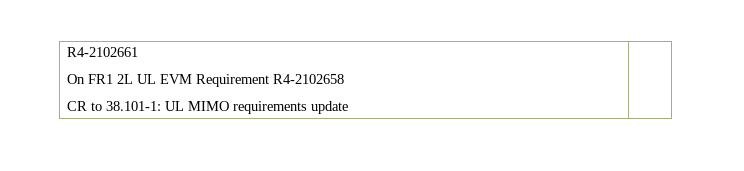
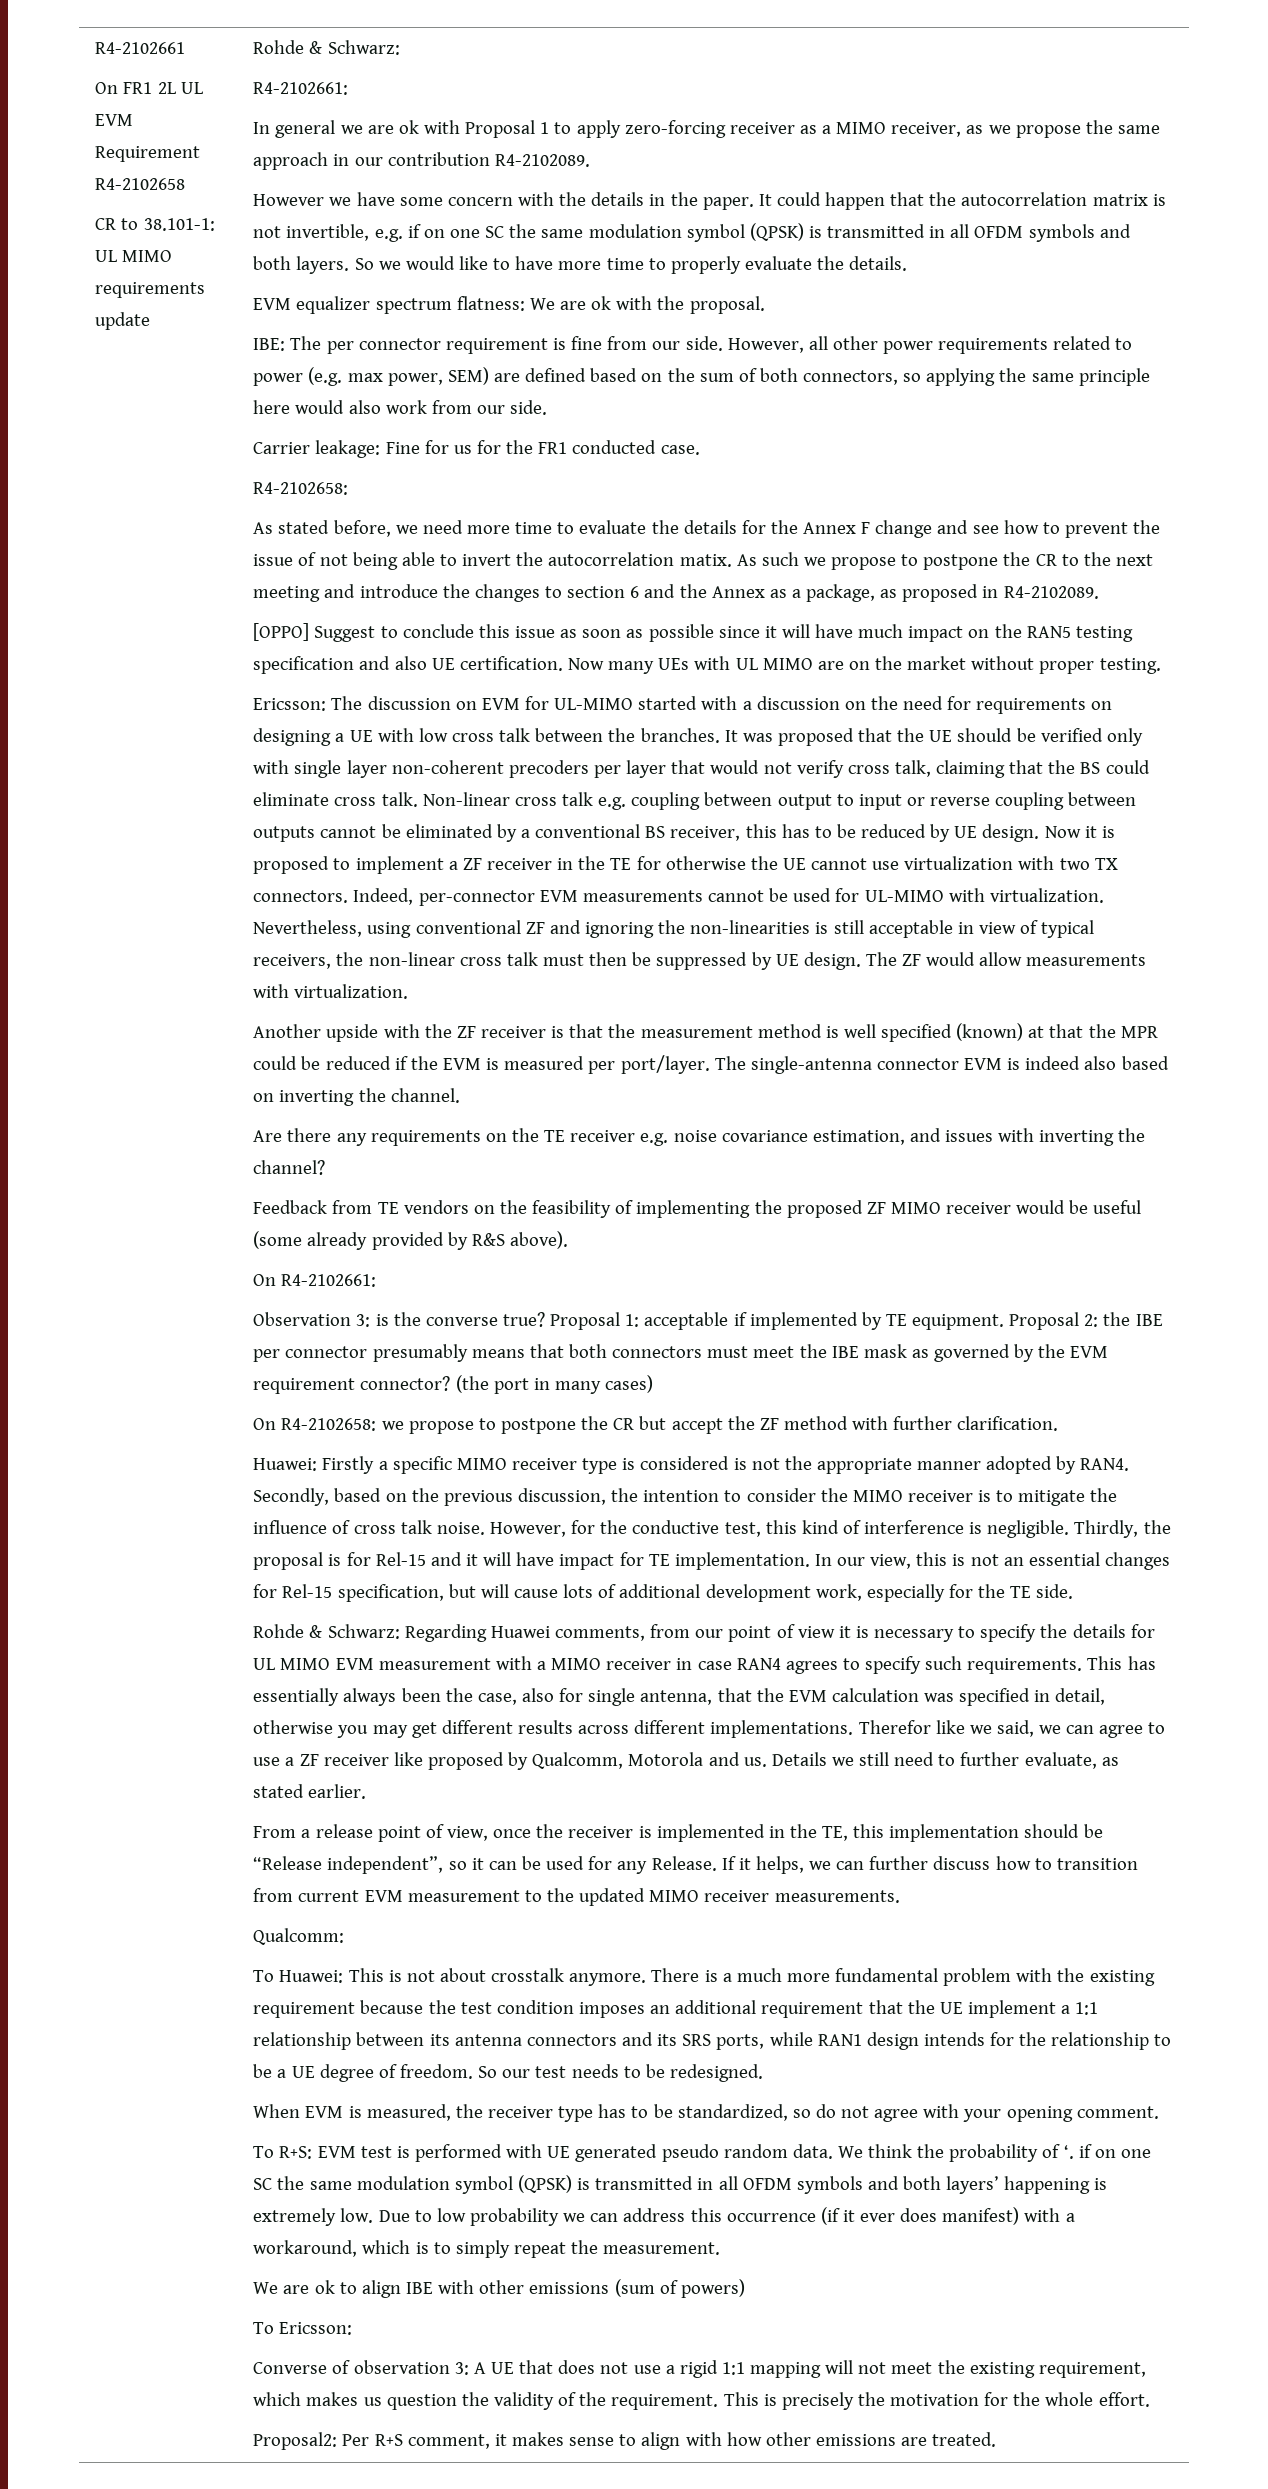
(348, 107) none -> [253,40,400,55] [253,82,349,95] [253,120,1160,138] [253,152,590,170] [253,192,1166,210] [253,223,1131,242] [253,256,908,274] [253,296,765,314] [253,336,1133,354] [253,367,1150,386] [253,400,548,415] [253,440,700,458] [253,482,349,495] [253,520,1161,538] [253,552,1153,570] [253,584,1099,602] [253,623,1133,642] [253,656,1161,674] [253,696,1113,714] [253,728,1143,746] [253,760,1150,778] [253,792,1137,810] [253,824,1115,842] [253,856,1118,874] [253,888,1104,906] [253,920,1095,938] [253,952,1147,970] [253,984,409,999] [253,1023,1158,1042] [253,1055,1169,1074] [253,1088,460,1106] [253,1128,1146,1146] [253,1160,326,1175] [253,1200,1142,1218] [253,1231,568,1250] [253,1274,377,1287] [253,1312,1163,1330] [253,1344,1109,1362] [253,1375,654,1394] [253,1416,1059,1434] [253,1456,1130,1474] [253,1488,1118,1506] [253,1520,1171,1538] [253,1552,1170,1570] [253,1584,1074,1602] [253,1624,1155,1642] [253,1656,1156,1674] [253,1688,1106,1706] [253,1720,1166,1738] [253,1752,1119,1770] [253,1784,367,1799] [253,1824,1103,1842] [253,1856,1138,1874] [253,1888,900,1906] [253,1928,345,1945] [253,1968,1155,1986] [253,2000,1099,2018] [253,2032,1172,2050] [253,2064,763,2082] [253,2104,1159,2122] [253,2144,1151,2162] [253,2175,1108,2194] [253,2207,1075,2226] [253,2240,721,2258] [253,2279,745,2298] [253,2322,353,2335] [253,2360,1146,2378] [253,2392,1150,2410] [253,2432,997,2450] Rohde & Schwarz: // R4-2102661: // In general we are ok with Proposal 1 to apply zero-forcing receiver as a MIMO receiver, as we propose the same approach in our contribution R4-2102089. // However we have some concern with the details in the paper. It could happen that the autocorrelation matrix is not invertible, e.g. if on one SC the same modulation symbol (QPSK) is transmitted in all OFDM symbols and both layers. So we would like to have more time to properly evaluate the details. // EVM equalizer spectrum flatness: We are ok with the proposal. // IBE: The per connector requirement is fine from our side. However, all other power requirements related to power (e.g. max power, SEM) are defined based on the sum of both connectors, so applying the same principle here would also work from our side. // Carrier leakage: Fine for us for the FR1 conducted case. // R4-2102658: // As stated before, we need more time to evaluate the details for the Annex F change and see how to prevent the issue of not being able to invert the autocorrelation matix. As such we propose to postpone the CR to the next meeting and introduce the changes to section 6 and the Annex as a package, as proposed in R4-2102089. // [OPPO] Suggest to conclude this issue as soon as possible since it will have much impact on the RAN5 testing specification and also UE certification. Now many UEs with UL MIMO are on the market without proper testing. // Ericsson: The discussion on EVM for UL-MIMO started with a discussion on the need for requirements on designing a UE with low cross talk between the branches. It was proposed that the UE should be verified only with single layer non-coherent precoders per layer that would not verify cross talk, claiming that the BS could eliminate cross talk. Non-linear cross talk e.g. coupling between output to input or reverse coupling between outputs cannot be eliminated by a conventional BS receiver, this has to be reduced by UE design. Now it is proposed to implement a ZF receiver in the TE for otherwise the UE cannot use virtualization with two TX connectors. Indeed, per-connector EVM measurements cannot be used for UL-MIMO with virtualization. Nevertheless, using conventional ZF and ignoring the non-linearities is still acceptable in view of typical receivers, the non-linear cross talk must then be suppressed by UE design. The ZF would allow measurements with virtualization. // Another upside with the ZF receiver is that the measurement method is well specified (known) at that the MPR could be reduced if the EVM is measured per port/layer. The single-antenna connector EVM is indeed also based on inverting the channel. // Are there any requirements on the TE receiver e.g. noise covariance estimation, and issues with inverting the channel? // Feedback from TE vendors on the feasibility of implementing the proposed ZF MIMO receiver would be useful (some already provided by R&S above). // On R4-2102661: // Observation 3: is the converse true? Proposal 1: acceptable if implemented by TE equipment. Proposal 2: the IBE per connector presumably means that both connectors must meet the IBE mask as governed by the EVM requirement connector? (the port in many cases) // On R4-2102658: we propose to postpone the CR but accept the ZF method with further clarification. // Huawei: Firstly a specific MIMO receiver type is considered is not the appropriate manner adopted by RAN4. Secondly, based on the previous discussion, the intention to consider the MIMO receiver is to mitigate the influence of cross talk noise. However, for the conductive test, this kind of interference is negligible. Thirdly, the proposal is for Rel-15 and it will have impact for TE implementation. In our view, this is not an essential changes for Rel-15 specification, but will cause lots of additional development work, especially for the TE side. // Rohde & Schwarz: Regarding Huawei comments, from our point of view it is necessary to specify the details for UL MIMO EVM measurement with a MIMO receiver in case RAN4 agrees to specify such requirements. This has essentially always been the case, also for single antenna, that the EVM calculation was specified in detail, otherwise you may get different results across different implementations. Therefor like we said, we can agree to use a ZF receiver like proposed by Qualcomm, Motorola and us. Details we still need to further evaluate, as stated earlier. // From a release point of view, once the receiver is implemented in the TE, this implementation should be “Release independent”, so it can be used for any Release. If it helps, we can further discuss how to transition from current EVM measurement to the updated MIMO receiver measurements. // Qualcomm: // To Huawei: This is not about crosstalk anymore. There is a much more fundamental problem with the existing requirement because the test condition imposes an additional requirement that the UE implement a 1:1 relationship between its antenna connectors and its SRS ports, while RAN1 design intends for the relationship to be a UE degree of freedom. So our test needs to be redesigned. // When EVM is measured, the receiver type has to be standardized, so do not agree with your opening comment. // To R+S: EVM test is performed with UE generated pseudo random data. We think the probability of ‘. if on one SC the same modulation symbol (QPSK) is transmitted in all OFDM symbols and both layers’ happening is extremely low. Due to low probability we can address this occurrence (if it ever does manifest) with a workaround, which is to simply repeat the measurement. // We are ok to align IBE with other emissions (sum of powers) // To Ericsson: // Converse of observation 3: A UE that does not use a rigid 1:1 mapping will not meet the existing requirement, which makes us question the validity of the requirement. This is precisely the motivation for the whole effort. // Proposal2: Per R+S comment, it makes sense to align with how other emissions are treated.

